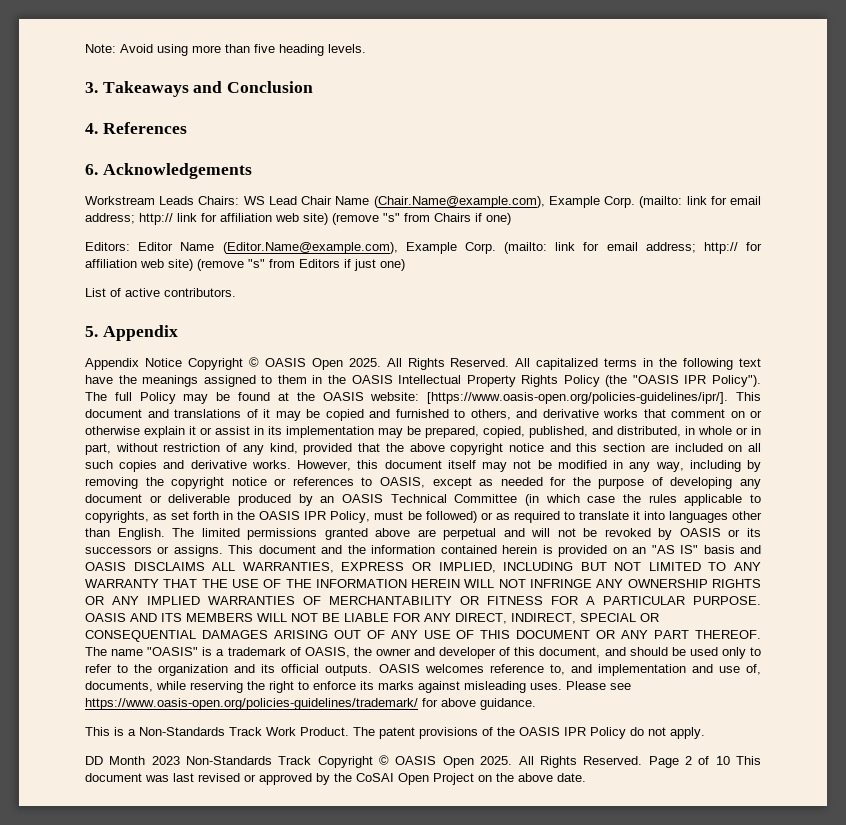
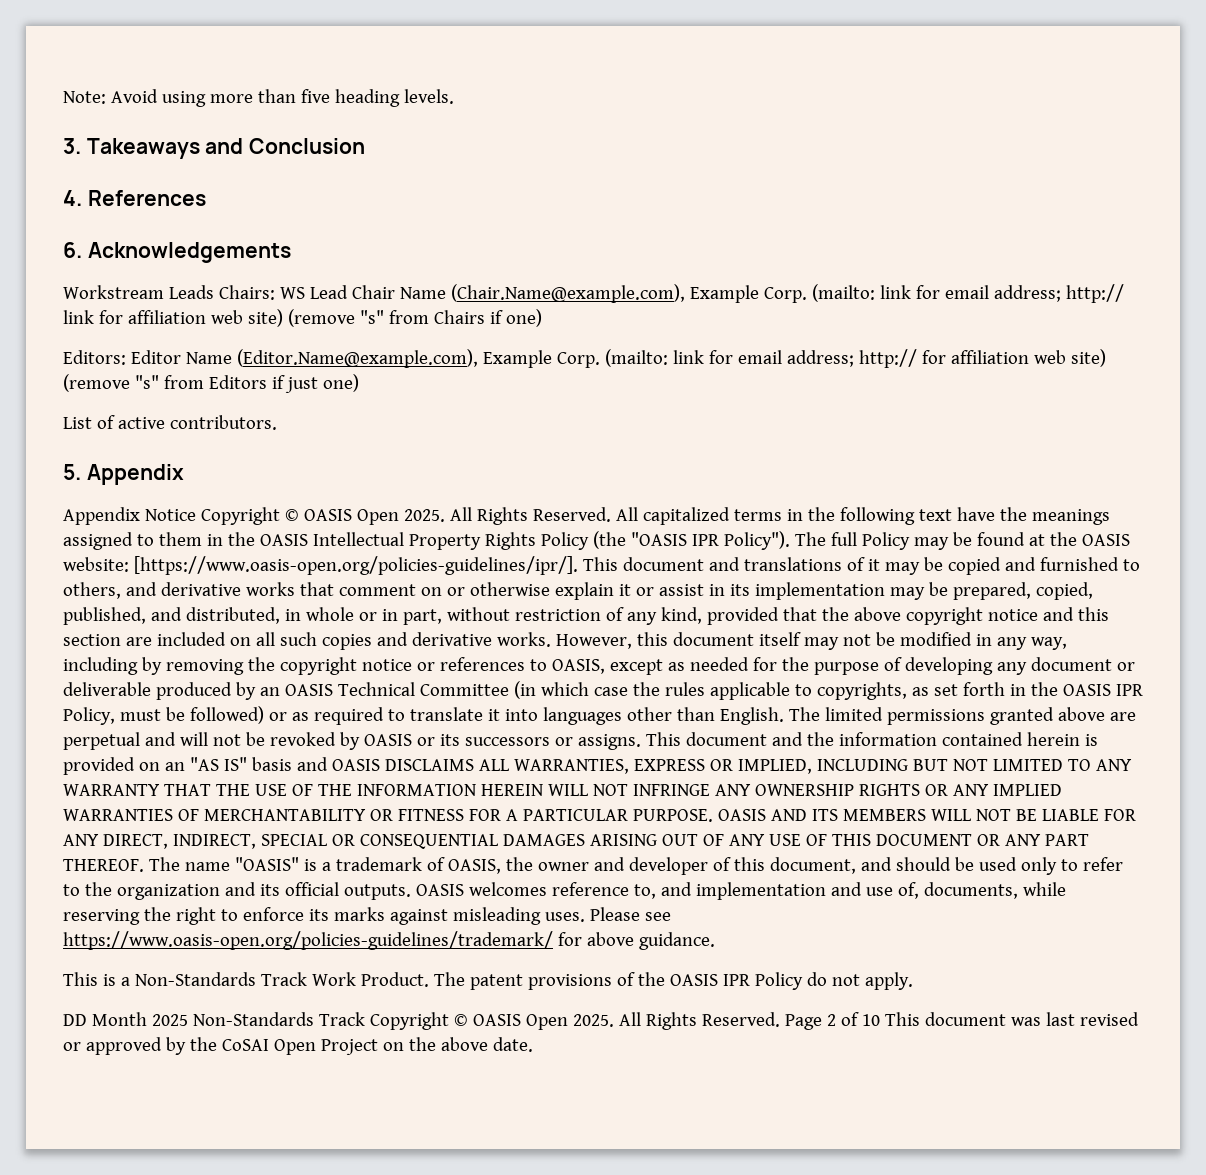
[151,756,180,765] 2023 -> [151,1014,188,1026] 2025

